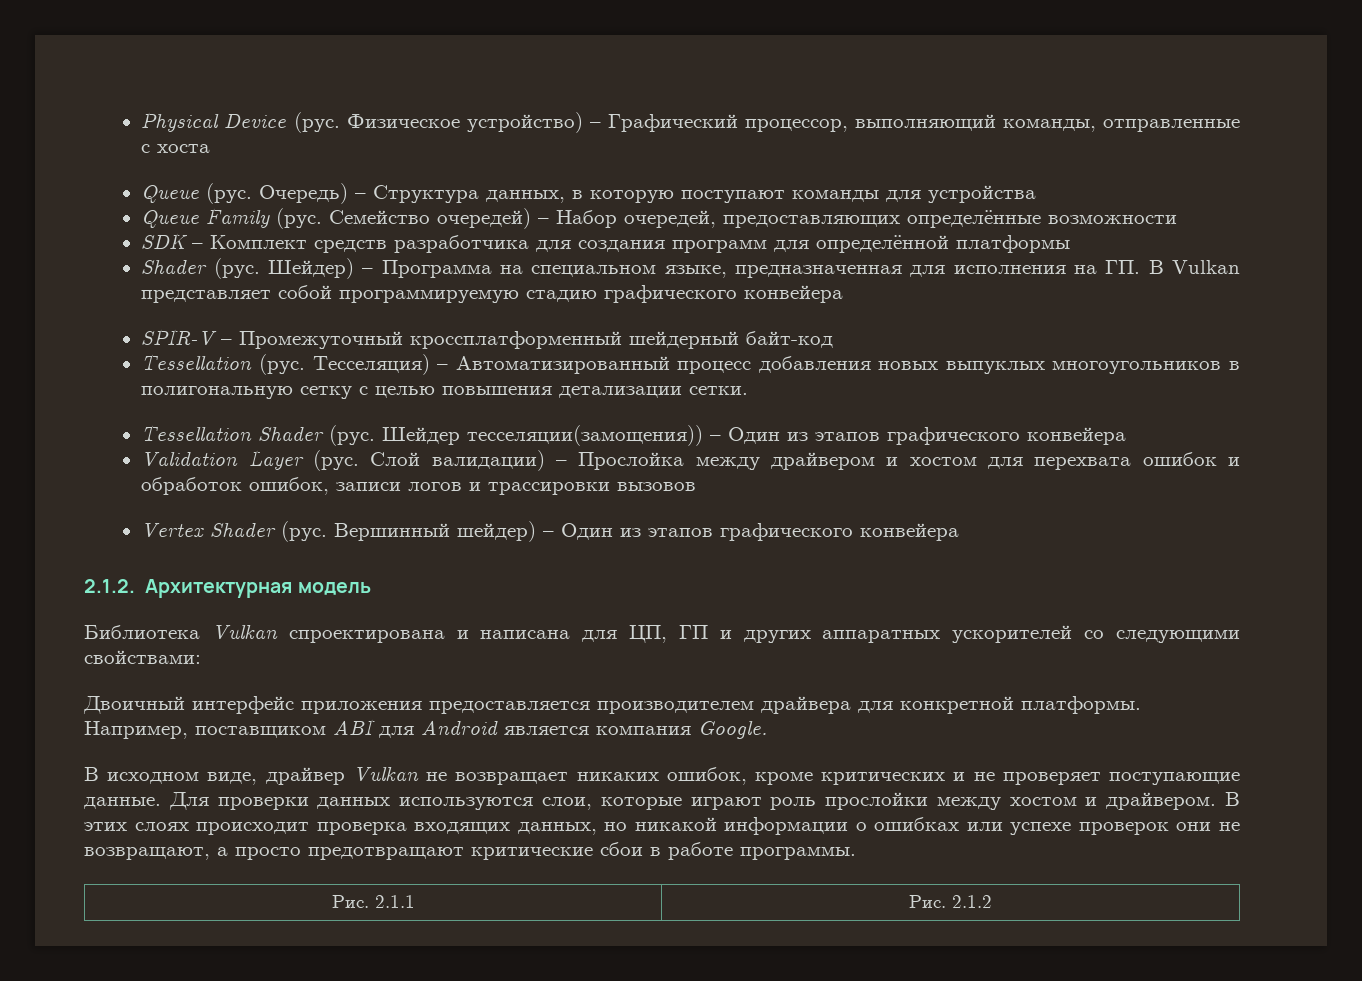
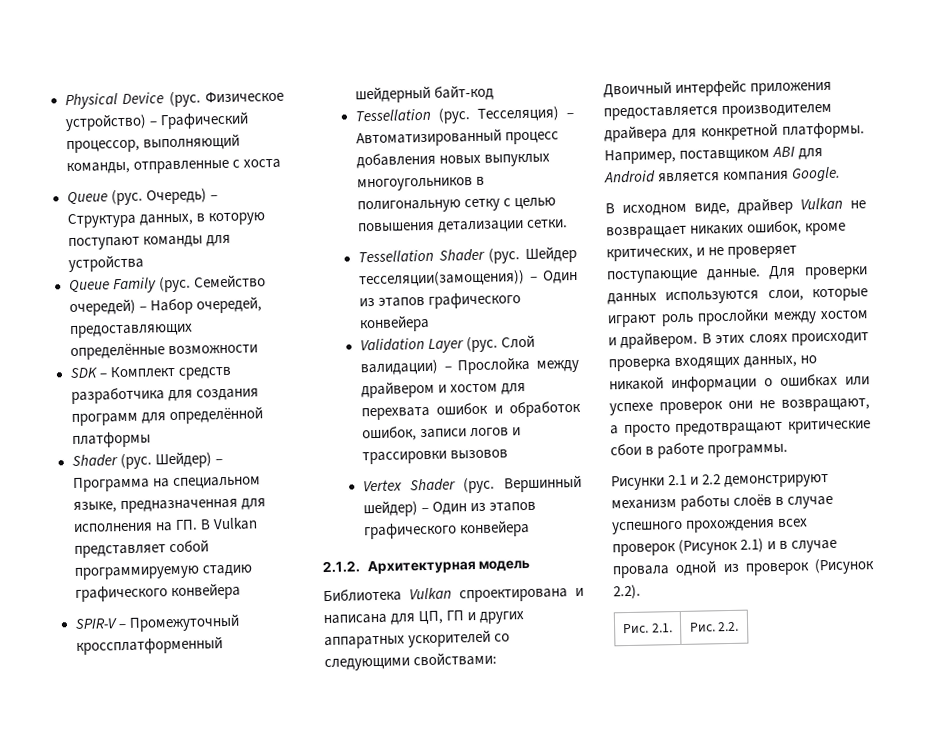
[821,772,946,785] критических -> [606,247,693,262] критических,
[331,895,415,908] [909,895,992,908] // Рис. 2.1.1 | Рис. 2.1.2 -> [611,473,830,491] [611,494,834,511] [611,518,809,535] [612,538,838,557] [612,558,875,579] [613,584,641,600] [623,623,673,634] [689,621,740,632] // Рисунки 2.1 и 2.2 демонстрируют механизм работы слоёв в случае успешного прохождения всех проверок (Рисунок 2.1) и в случае провала одной из проверок (Рисунок 2.2). // Рис. 2.1. | Рис. 2.2.

